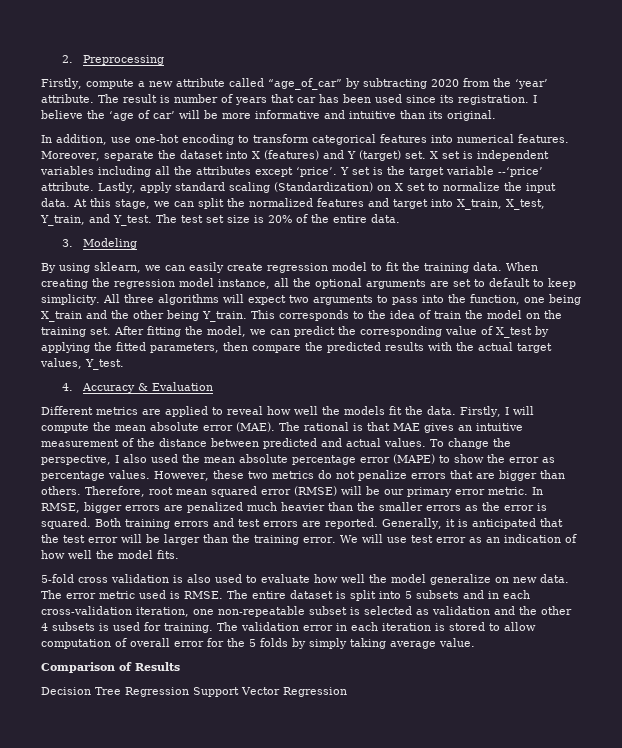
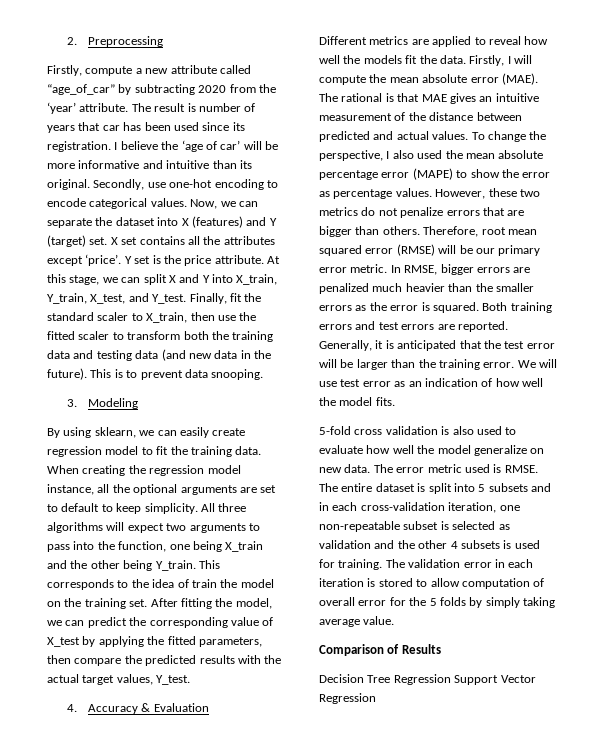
[41,134,107,145] // In addition, -> [93,179,145,190] Secondly,
[253,134,569,145] [41,151,100,161] transform categorical features into numerical features. Moreover, -> [47,198,258,209] encode categorical values. Now, we can
[462,150,549,161] [40,166,151,177] is independent variables including -> [139,236,185,245] contains
[409,166,543,177] [41,182,556,193] [41,198,70,207] target variable --‘price’ attribute. Lastly, apply standard scaling (Standardization) on X set to normalize the input data. -> [184,255,264,266] price attribute.
[227,198,545,210] [40,214,400,226] the normalized features and target into X_train, X_test, Y_train, and Y_test. The test set size is 20% of the entire data. -> [168,274,278,285] [47,293,262,304] [47,312,257,323] [47,331,274,342] [47,349,271,361] [47,368,264,380] X and Y into X_train, Y_train, X_test, and Y_test. Finally, fit the standard scaler to X_train, then use the fitted scaler to transform both the training data and testing data (and new data in the future). This is to prevent data snooping.

